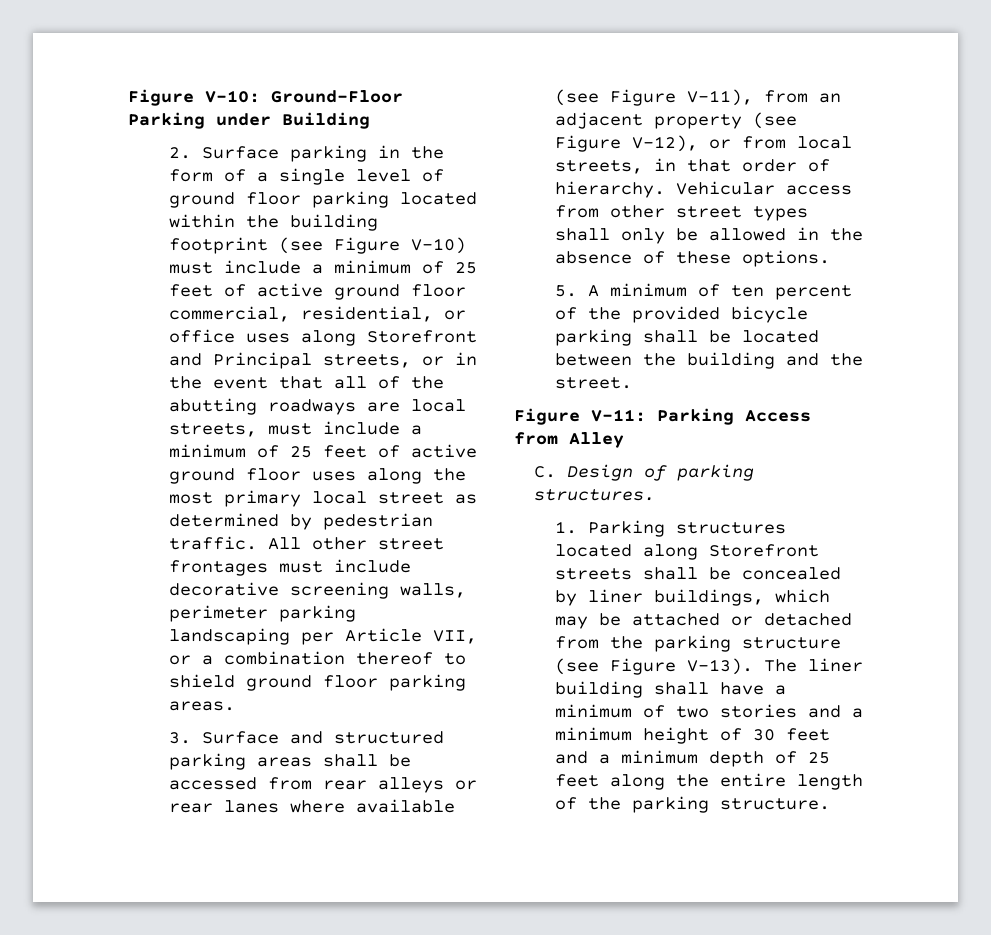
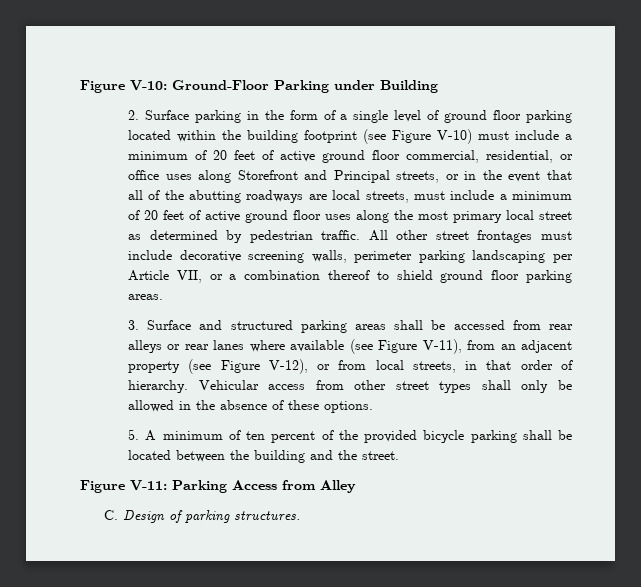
[454,262,477,274] 25 -> [212,150,227,160] 20
[289,446,312,458] 25 -> [143,210,158,220] 20
[554,520,786,537] [554,544,819,560] [554,567,841,580] [554,589,830,606] [554,613,852,629] [554,635,841,652] [554,658,863,675] [554,681,786,698] [554,704,863,718] [554,727,830,744] [554,750,830,767] [554,773,863,790] [554,796,830,813] // 1. Parking structures located along Storefront streets shall be concealed by liner buildings, which may be attached or detached from the parking structure (see Figure V-13). The liner building shall have a minimum of two stories and a minimum height of 30 feet and a minimum depth of 25 feet along the entire length of the parking structure. -> (300, 516) none

